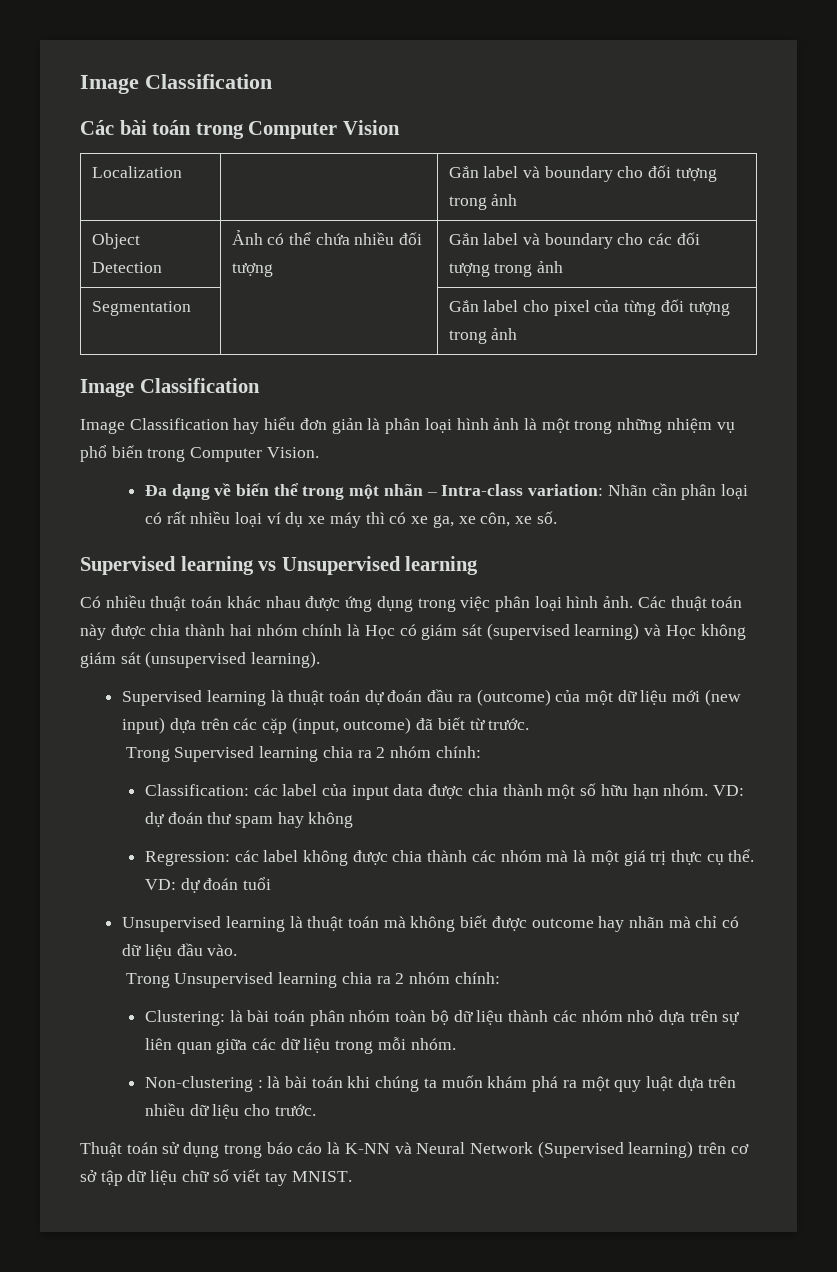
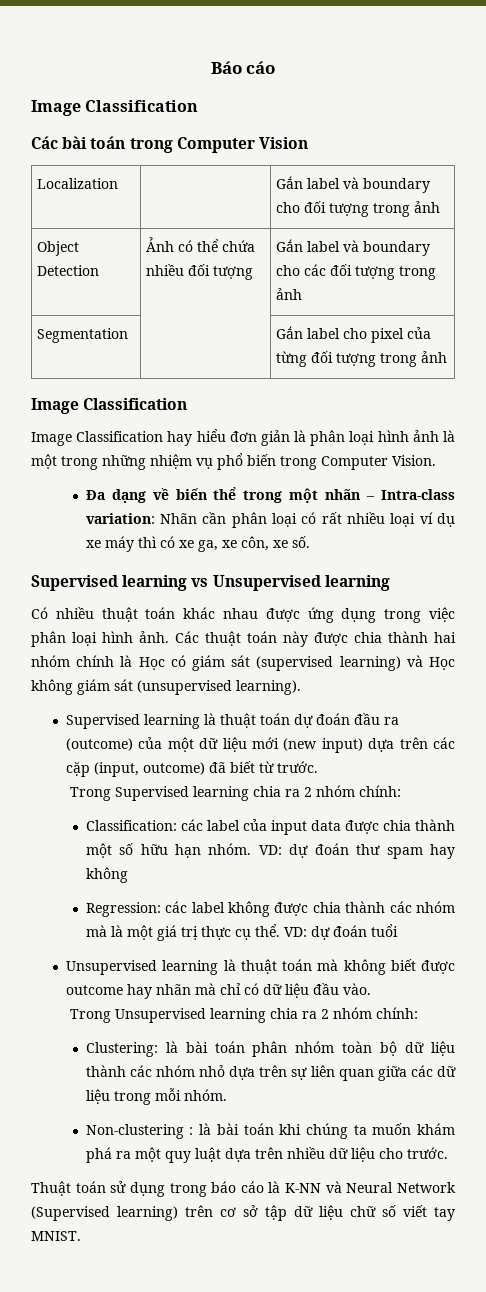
(80, 84) none -> [210,61,276,74] Báo cáo //

